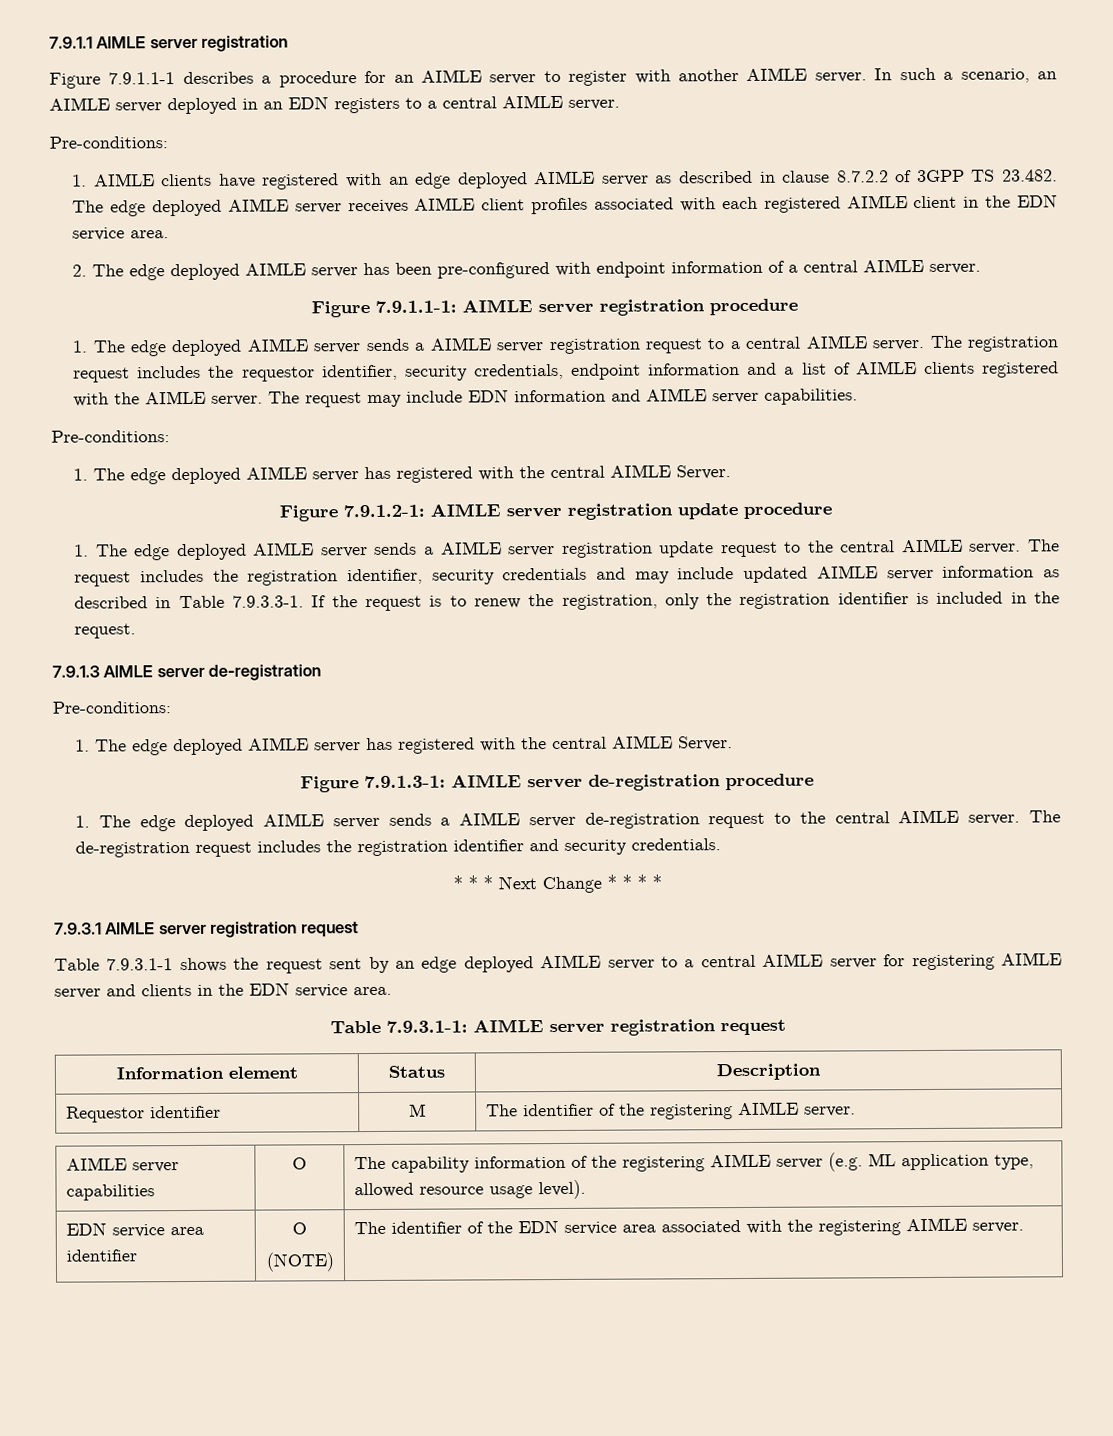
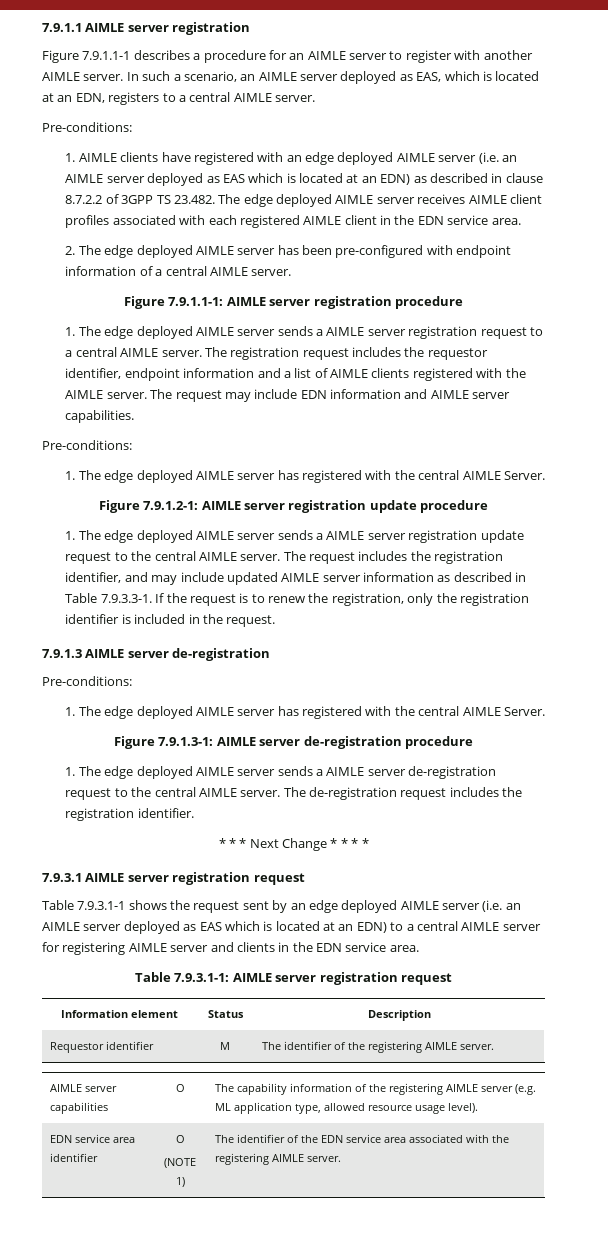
[242,96,329,110] in an EDN -> [399,71,540,82] [42,93,105,103] as EAS, which is located at an EDN,
(649, 180) none -> [478,152,517,164] [65,173,411,186] (i.e. an AIMLE server deployed as EAS which is located at an EDN)
[404,363,564,381] security credentials, -> (122, 373) none
[431,567,588,585] security credentials -> (122, 577) none
[453,838,722,855] identifier and security credentials. -> [137,808,194,818] identifier.
(655, 964) none -> [482,900,521,912] [42,921,387,934] (i.e. an AIMLE server deployed as EAS which is located at an EDN)
[265,1252,334,1272] (NOTE) -> [164,1158,196,1168] [175,1177,185,1187] (NOTE 1)

